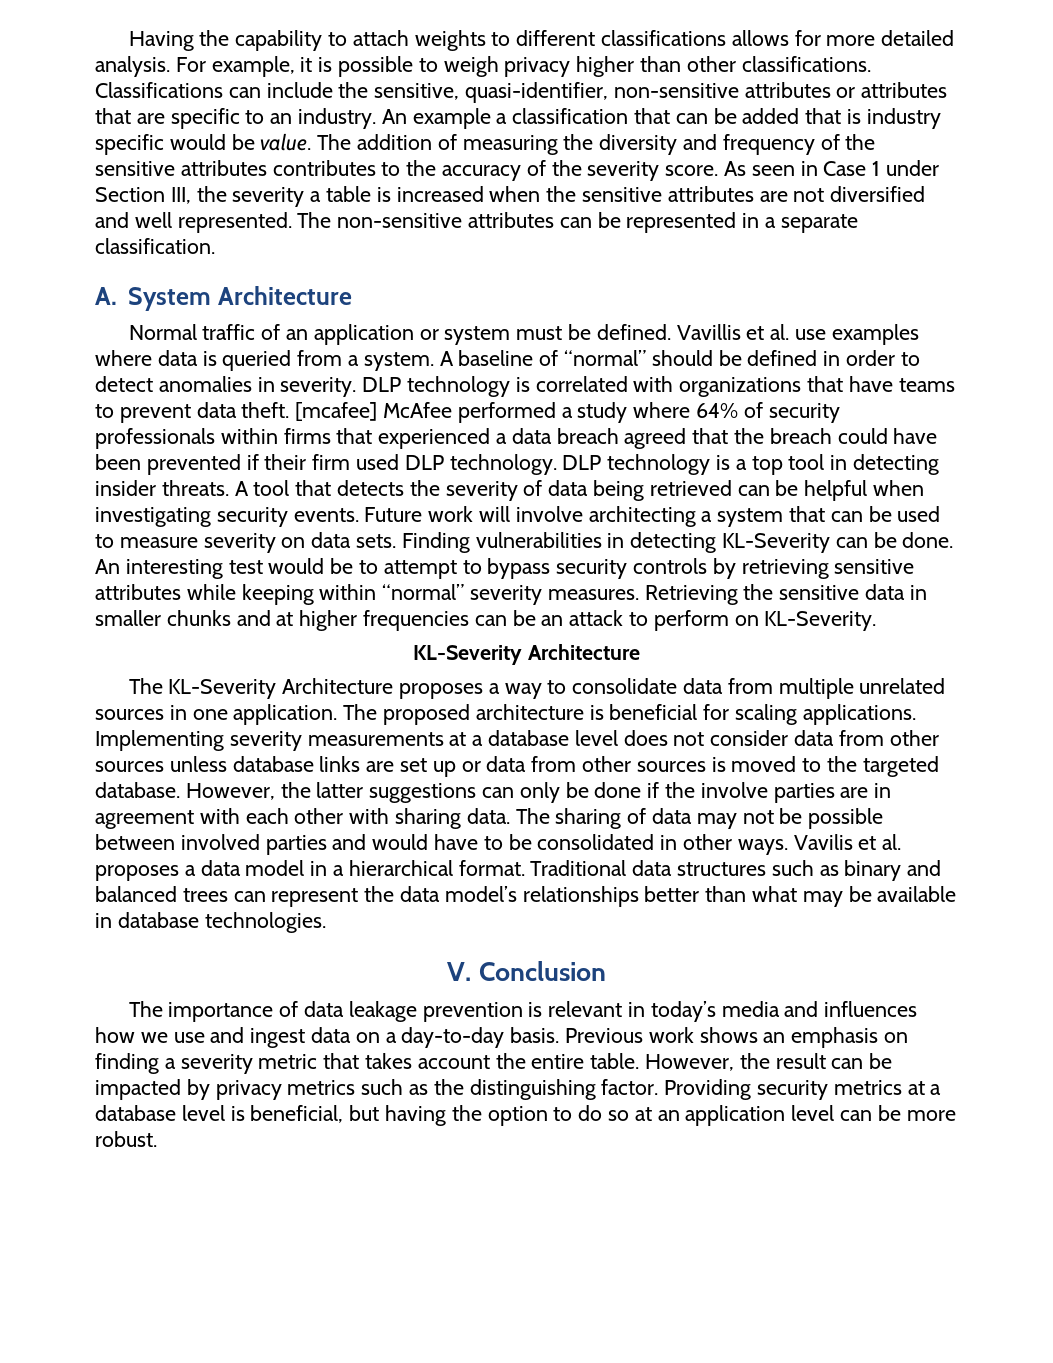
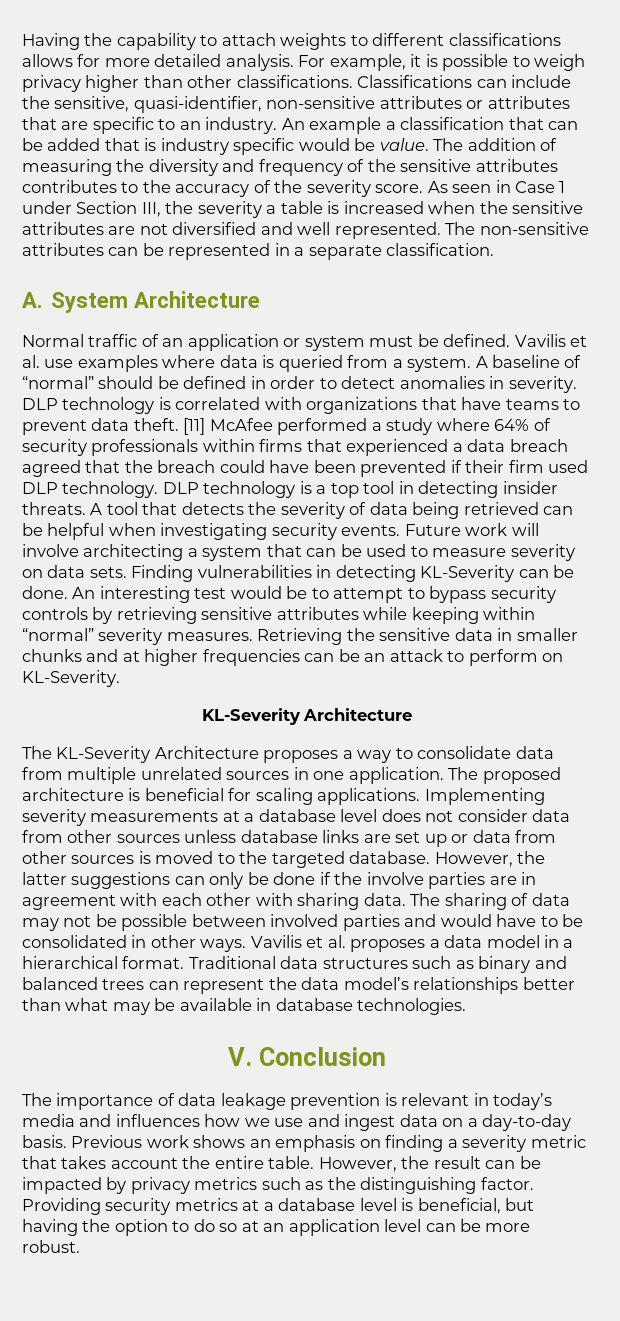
[676,324,741,340] Vavillis -> [514,334,566,347] Vavilis
[295,402,378,421] [mcafee] -> [183,418,206,435] [11]

